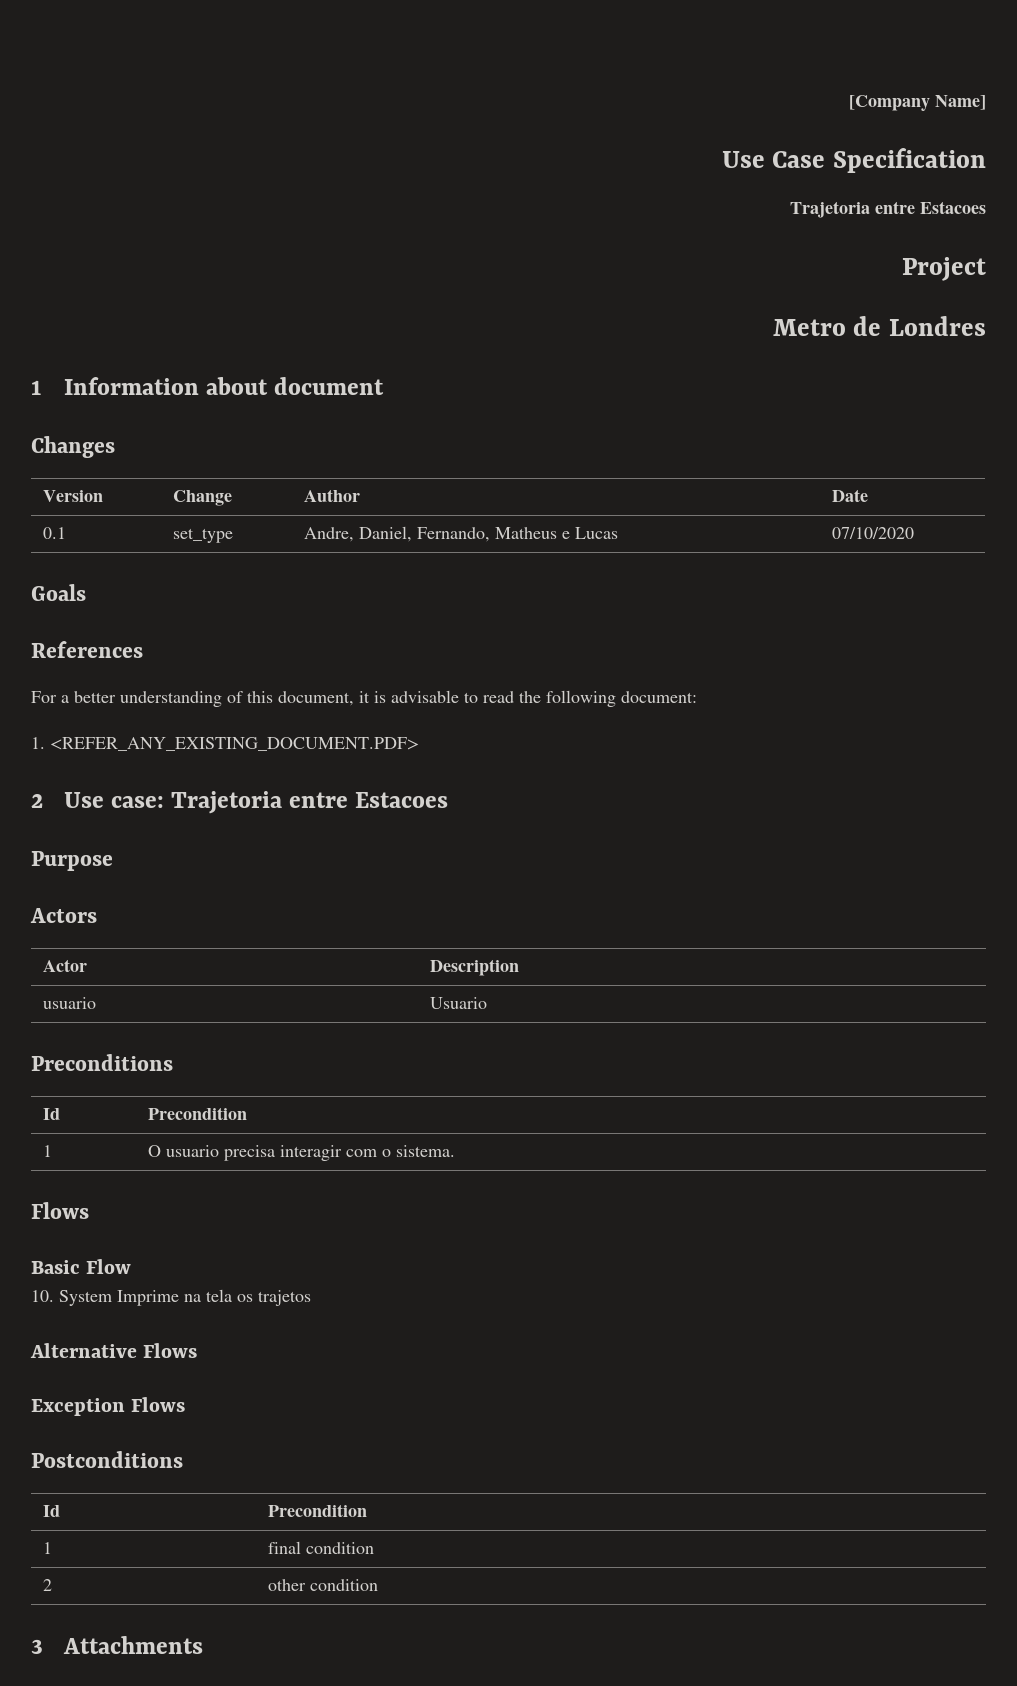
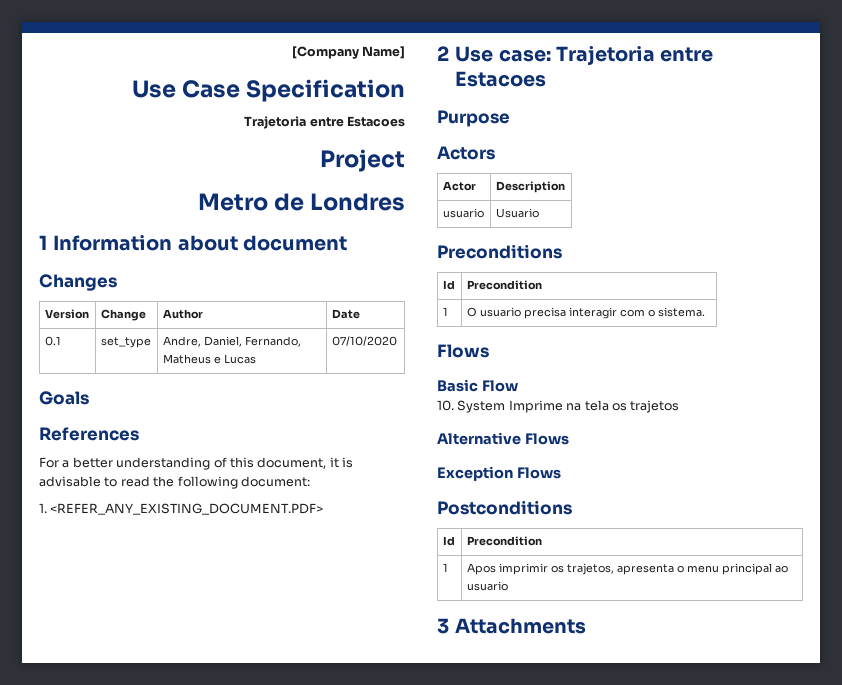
[268,1541,375,1554] [43,1579,53,1591] [268,1579,379,1591] final condition // 2 | other condition -> [466,563,788,575] [466,581,508,591] Apos imprimir os trajetos, apresenta o menu principal ao usuario

